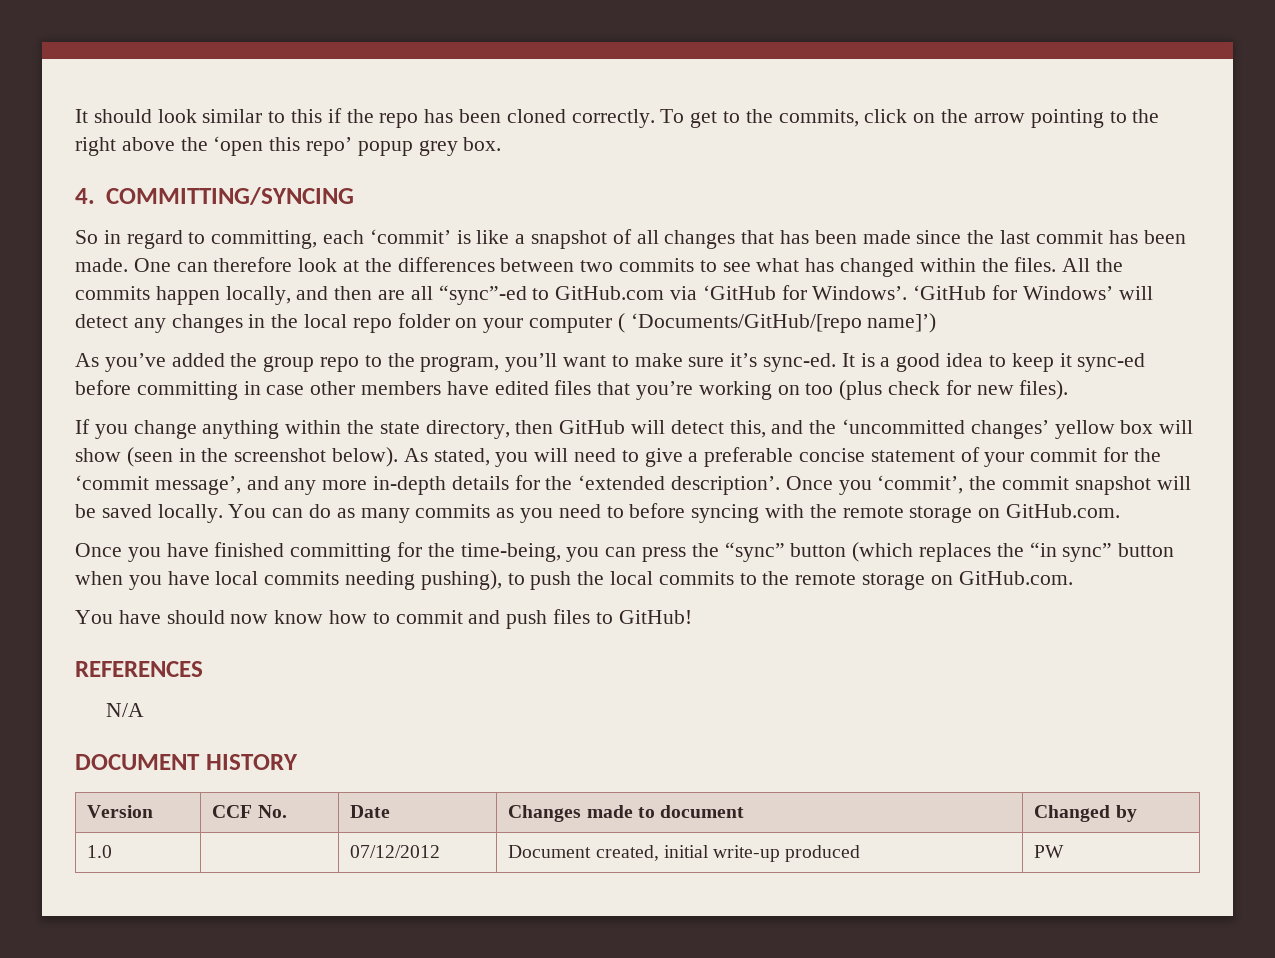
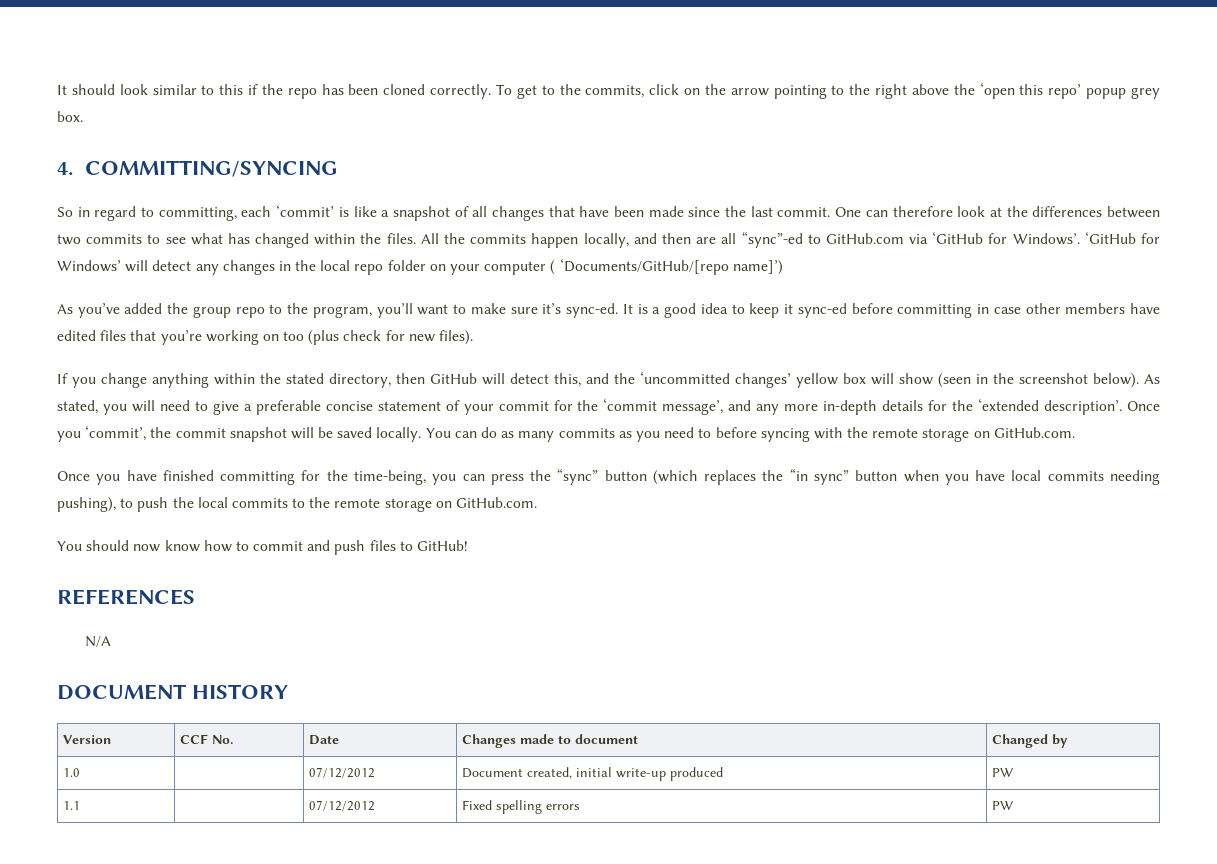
[780,230,810,244] has -> [579,206,610,217] have
[1035,230,1186,244] [75,258,128,272] commit has been made. -> [777,207,831,217] commit.
[379,422,420,434] state -> [286,373,324,384] stated
[118,610,161,624] have -> (82, 546) none
(1065, 851) none -> [63,801,81,810] [309,800,376,811] [462,800,581,814] [992,801,1015,810] // 1.1 | | 07/12/2012 | Fixed spelling errors | PW

